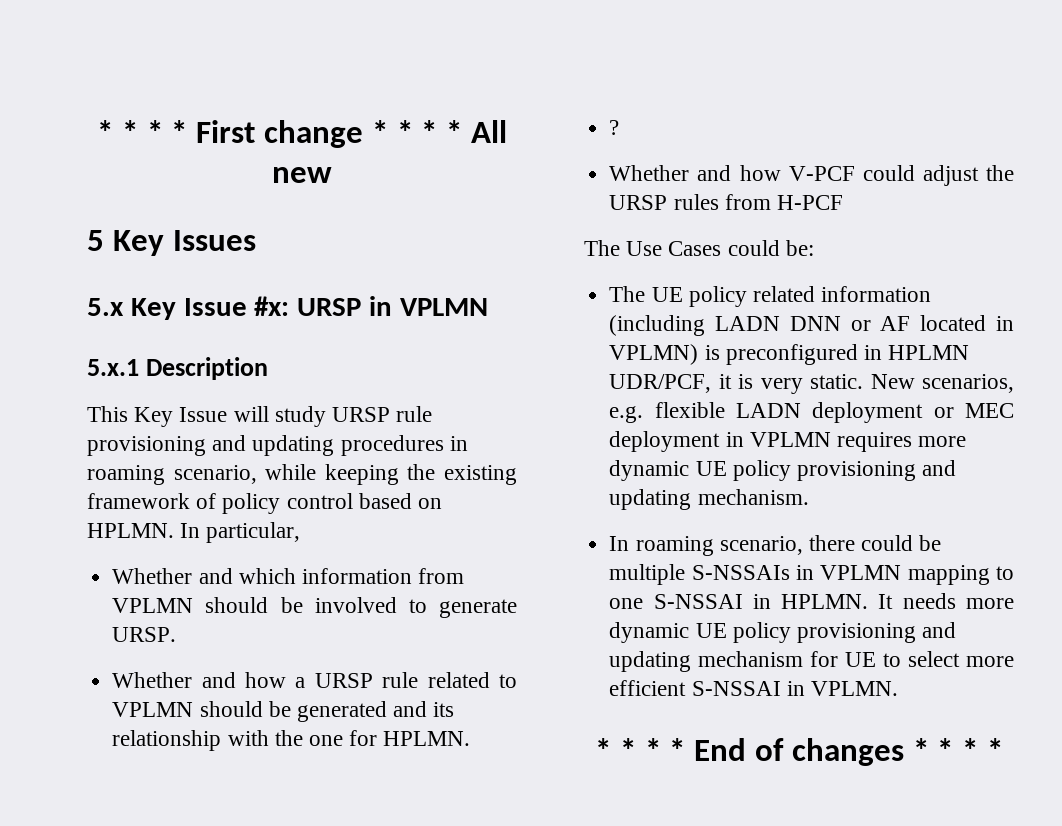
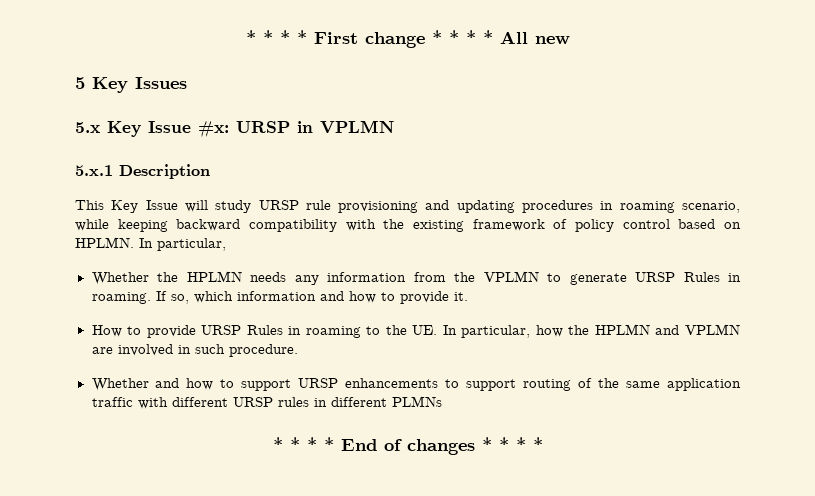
(399, 474) none -> [176,219,376,232] backward compatibility with
[198,568,465,584] [112,597,517,618] [112,627,177,642] [112,672,517,688] [112,701,455,722] [112,730,471,751] [609,120,620,135] [609,165,1014,186] [609,194,843,210] [584,240,814,256] [609,286,932,307] [609,315,1015,336] [609,344,970,365] [609,374,1014,394] [609,402,1014,423] [609,431,967,452] [609,460,957,481] [609,489,809,510] [609,535,942,556] [609,564,1014,585] [609,593,1014,609] [609,622,957,643] [609,651,1014,672] [609,680,898,696] and which information from VPLMN should be involved to generate URSP. // Whether and how a URSP rule related to VPLMN should be generated and its relationship with the one for HPLMN. // ? // Whether and how V-PCF could adjust the URSP rules from H-PCF // The Use Cases could be: // The UE policy related information (including LADN DNN or AF located in VPLMN) is preconfigured in HPLMN UDR/PCF, it is very static. New scenarios, e.g. flexible LADN deployment or MEC deployment in VPLMN requires more dynamic UE policy provisioning and updating mechanism. // In roaming scenario, there could be multiple S-NSSAIs in VPLMN mapping to one S-NSSAI in HPLMN. It needs more dynamic UE policy provisioning and updating mechanism for UE to select more efficient S-NSSAI in VPLMN. -> [157,271,741,285] [91,291,468,304] [91,324,740,338] [91,344,298,357] [91,378,741,391] [91,396,442,409] the HPLMN needs any information from the VPLMN to generate URSP Rules in roaming. If so, which information and how to provide it. // How to provide URSP Rules in roaming to the UE. In particular, how the HPLMN and VPLMN are involved in such procedure. // Whether and how to support URSP enhancements to support routing of the same application traffic with different URSP rules in different PLMNs

